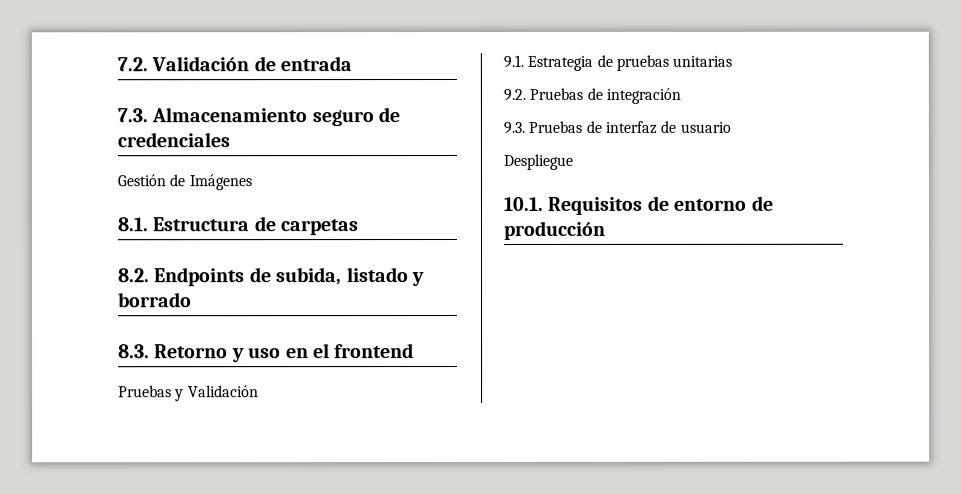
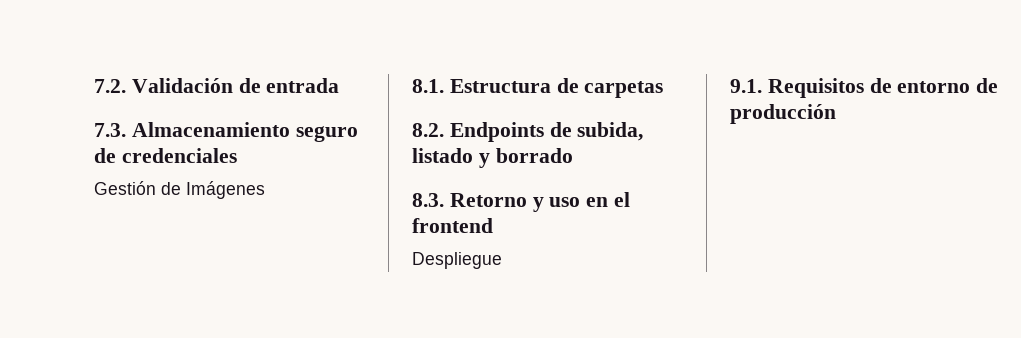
[118,385,259,402] [503,54,733,71] [503,87,681,104] [503,120,731,134] [503,153,573,170] [503,196,543,211] Pruebas y Validación // 9.1. Estrategia de pruebas unitarias // 9.2. Pruebas de integración // 9.3. Pruebas de interfaz de usuario // Despliegue // 10.1. -> [412,252,502,269] [730,79,762,93] Despliegue // 9.1.

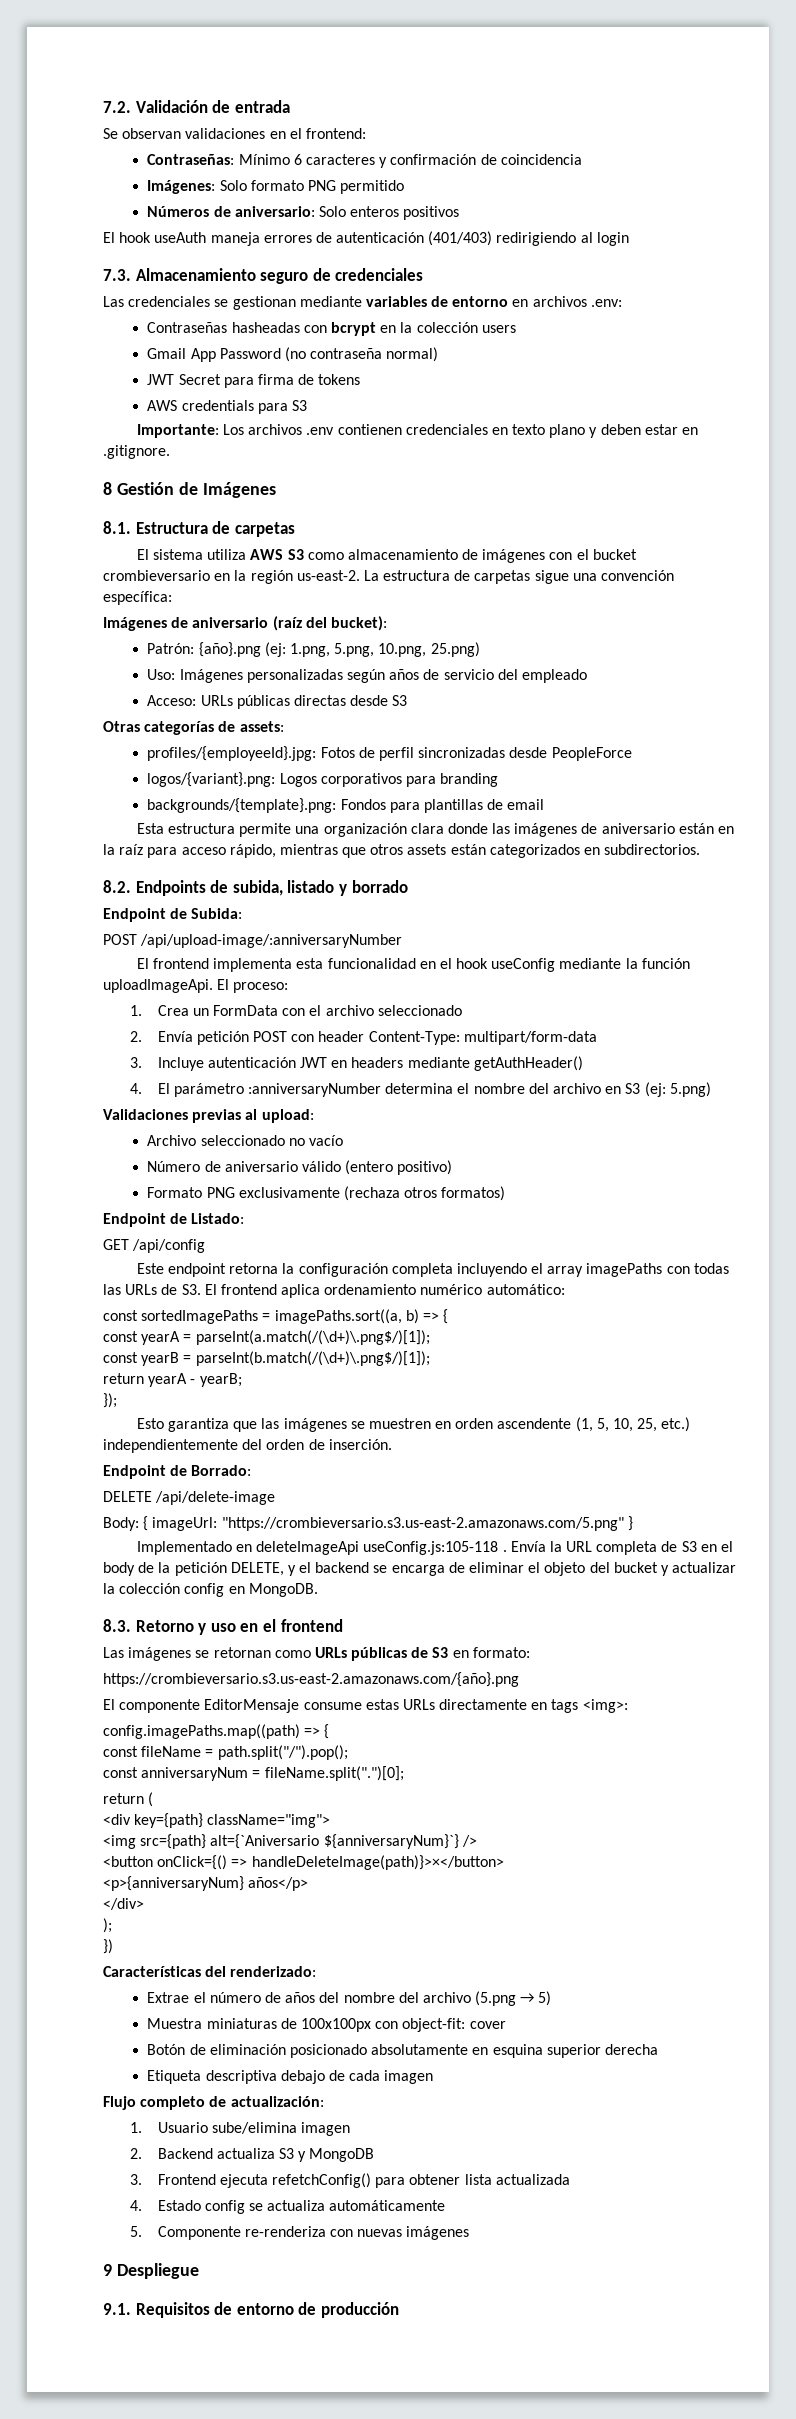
(340, 85) none -> [103,128,366,139] [147,154,582,168] [147,180,405,194] [147,206,460,220] [103,231,629,246] // Se observan validaciones en el frontend: // Contraseñas: Mínimo 6 caracteres y confirmación de coincidencia // Imágenes: Solo formato PNG permitido // Números de aniversario: Solo enteros positivos // El hook useAuth maneja errores de autenticación (401/403) redirigiendo al login
(237, 155) none -> [103,296,622,310] [147,322,516,336] [147,347,439,362] [147,374,361,388] [147,400,307,414] [136,424,699,438] [103,445,170,459] [103,482,112,495] Las credenciales se gestionan mediante variables de entorno en archivos .env: // Contraseñas hasheadas con bcrypt en la colección users // Gmail App Password (no contraseña normal) // JWT Secret para firma de tokens // AWS credentials para S3 // Importante: Los archivos .env contienen credenciales en texto plano y deben estar en .gitignore. // 8
(664, 89) none -> [136,549,637,563] [103,570,675,584] [103,591,172,605] [103,616,387,631] [147,642,480,657] [147,669,587,683] [147,695,408,709] [103,721,284,735] [147,746,632,761] [147,772,499,787] [147,798,545,813] [136,823,735,837] [103,844,701,858] // El sistema utiliza AWS S3 como almacenamiento de imágenes con el bucket crombieversario en la región us-east-2. La estructura de carpetas sigue una convención específica: // Imágenes de aniversario (raíz del bucket): // Patrón: {año}.png (ej: 1.png, 5.png, 10.png, 25.png) // Uso: Imágenes personalizadas según años de servicio del empleado // Acceso: URLs públicas directas desde S3 // Otras categorías de assets: // profiles/{employeeId}.jpg: Fotos de perfil sincronizadas desde PeopleForce // logos/{variant}.png: Logos corporativos para branding // backgrounds/{template}.png: Fondos para plantillas de email // Esta estructura permite una organización clara donde las imágenes de aniversario están en la raíz para acceso rápido, mientras que otros assets están categorizados en subdirectorios.
(573, 155) none -> [103,908,243,922] [103,934,403,948] [136,958,690,972] [103,979,289,993] [130,1005,462,1016] [130,1031,597,1045] [130,1056,583,1071] [130,1082,711,1097] [103,1109,314,1123] [147,1135,343,1146] [147,1160,453,1175] [147,1186,506,1201] [103,1213,245,1227] [103,1239,206,1253] [136,1263,729,1277] [103,1284,565,1298] [103,1309,449,1324] [103,1330,430,1345] [103,1351,430,1366] [103,1373,242,1387] [103,1393,117,1408] [136,1417,691,1432] [103,1439,392,1453] [103,1465,252,1479] [103,1491,276,1505] [103,1516,633,1531] [136,1541,734,1555] [103,1562,737,1576] [103,1583,318,1597] // Endpoint de Subida: // POST /api/upload-image/:anniversaryNumber // El frontend implementa esta funcionalidad en el hook useConfig mediante la función uploadImageApi. El proceso: // 1. Crea un FormData con el archivo seleccionado // 2. Envía petición POST con header Content-Type: multipart/form-data // 3. Incluye autenticación JWT en headers mediante getAuthHeader() // 4. El parámetro :anniversaryNumber determina el nombre del archivo en S3 (ej: 5.png) // Validaciones previas al upload: // Archivo seleccionado no vacío // Número de aniversario válido (entero positivo) // Formato PNG exclusivamente (rechaza otros formatos) // Endpoint de Listado: // GET /api/config // Este endpoint retorna la configuración completa incluyendo el array imagePaths con todas las URLs de S3. El frontend aplica ordenamiento numérico automático: // const sortedImagePaths = imagePaths.sort((a, b) => { // const yearA = parseInt(a.match(/(\d+)\.png$/)[1]); // const yearB = parseInt(b.match(/(\d+)\.png$/)[1]); // return yearA - yearB; // }); // Esto garantiza que las imágenes se muestren en orden ascendente (1, 5, 10, 25, etc.) independientemente del orden de inserción. // Endpoint de Borrado: // DELETE /api/delete-image // Body: { imageUrl: "https://crombieversario.s3.us-east-2.amazonaws.com/5.png" } // Implementado en deleteImageApi useConfig.js:105-118 . Envía la URL completa de S3 en el body de la petición DELETE, y el backend se encarga de eliminar el objeto del bucket y actualizar la colección config en MongoDB.
(493, 225) none -> [103,1647,530,1661] [103,1672,519,1687] [103,1699,628,1713] [103,1724,330,1739] [103,1745,348,1760] [103,1766,404,1781] [103,1792,154,1807] [103,1813,331,1828] [103,1834,477,1849] [103,1855,504,1870] [103,1876,309,1891] [103,1898,144,1910] [103,1918,112,1933] [103,1939,113,1954] [103,1966,317,1977] [147,1991,552,2006] [147,2018,506,2032] [147,2044,658,2058] [147,2070,434,2084] [103,2096,324,2110] [130,2122,351,2136] [130,2148,375,2162] [130,2173,570,2188] [130,2200,446,2214] [130,2226,470,2240] [103,2264,112,2276] Las imágenes se retornan como URLs públicas de S3 en formato: // https://crombieversario.s3.us-east-2.amazonaws.com/{año}.png // El componente EditorMensaje consume estas URLs directamente en tags <img>: // config.imagePaths.map((path) => { // const fileName = path.split("/").pop(); // const anniversaryNum = fileName.split(".")[0]; // return ( // <div key={path} className="img"> // <img src={path} alt={`Aniversario ${anniversaryNum}`} /> // <button onClick={() => handleDeleteImage(path)}>×</button> // <p>{anniversaryNum} años</p> // </div> // ); // }) // Características del renderizado: // Extrae el número de años del nombre del archivo (5.png → 5) // Muestra miniaturas de 100x100px con object-fit: cover // Botón de eliminación posicionado absolutamente en esquina superior derecha // Etiqueta descriptiva debajo de cada imagen // Flujo completo de actualización: // 1. Usuario sube/elimina imagen // 2. Backend actualiza S3 y MongoDB // 3. Frontend ejecuta refetchConfig() para obtener lista actualizada // 4. Estado config se actualiza automáticamente // 5. Componente re-renderiza con nuevas imágenes // 9

